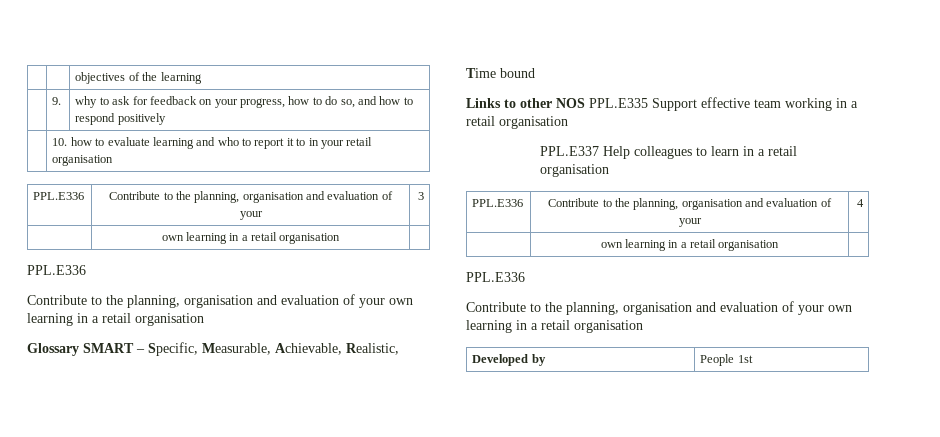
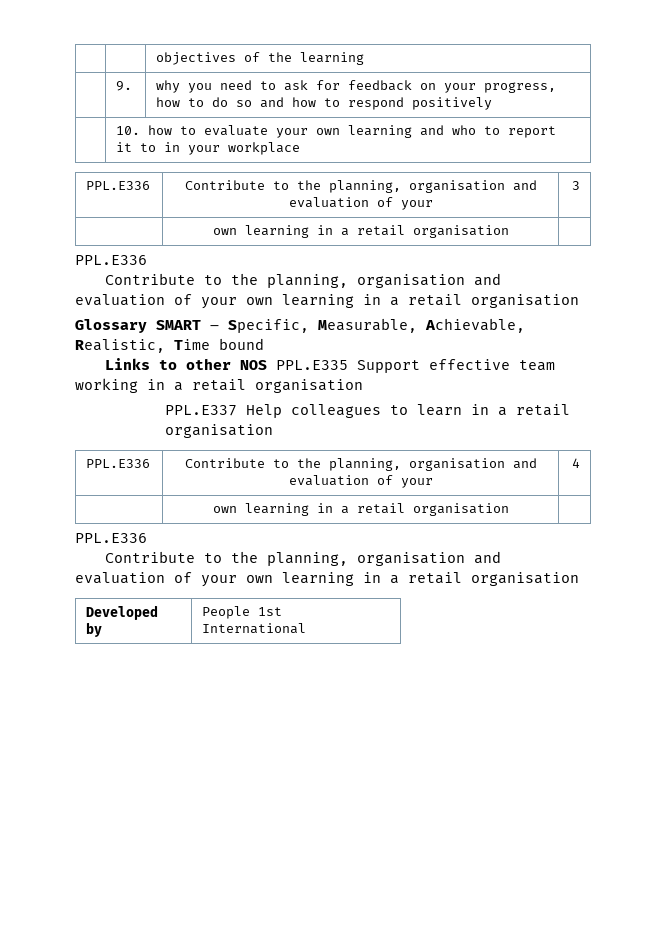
(98, 102) none -> [188,80,253,93] you need
[340,99,355,108] so, -> [236,100,253,107] so
(150, 141) none -> [276,128,341,138] your own
[346,137,373,146] [52,155,114,166] retail organisation -> [228,142,301,155] workplace
(753, 359) none -> [202,623,307,634] International

